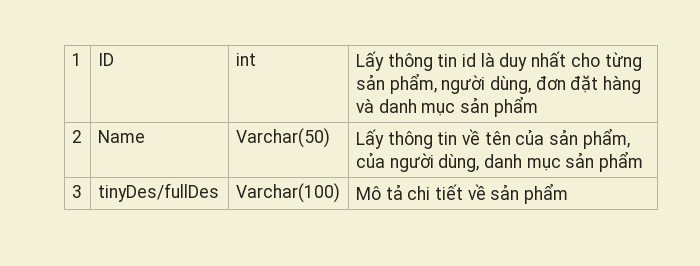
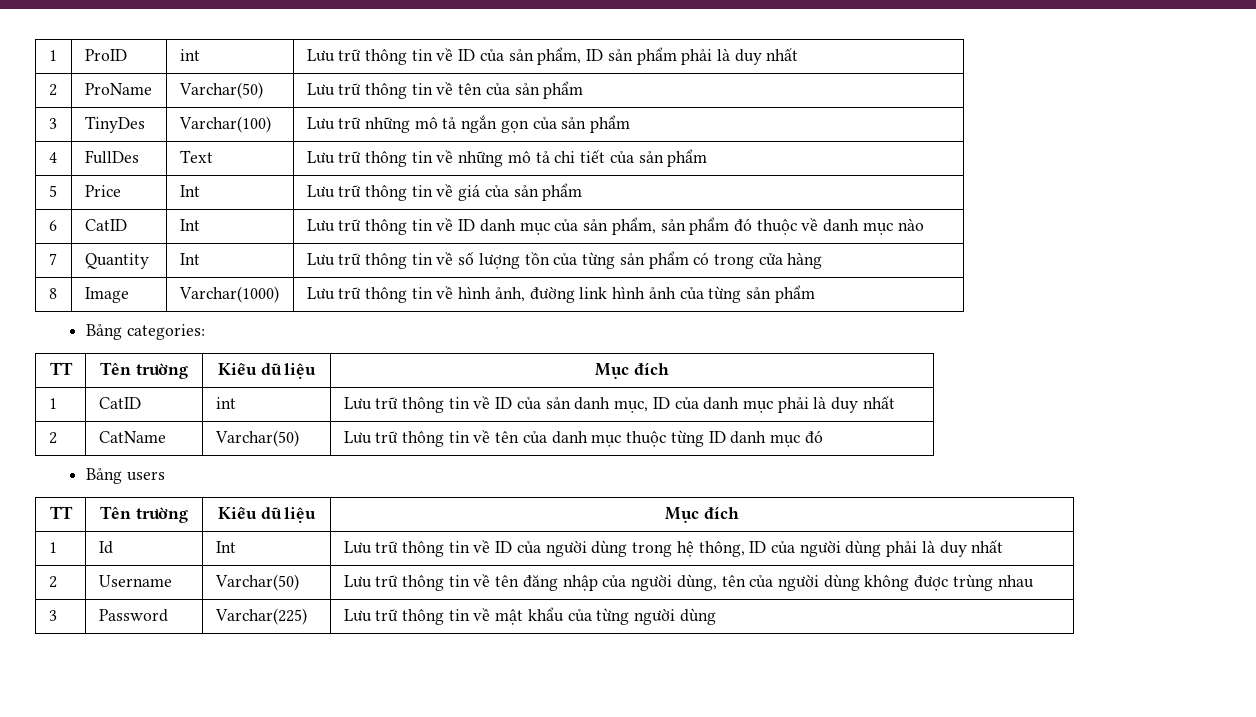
[71,53,82,66] [97,53,114,66] [235,53,256,66] [355,51,642,71] [355,73,642,94] [355,96,538,117] [71,130,82,143] [97,130,145,143] [235,128,330,148] [355,129,384,149] 1 | ID | int | Lấy thông tin id là duy nhất cho từng sản phẩm, người dùng, đơn đặt hàng và danh mục sản phẩm // 2 | Name | Varchar(50) | Lấy -> [48,50,57,61] [84,49,127,61] [179,49,200,61] [306,47,799,65] [48,84,57,96] [84,83,152,95] [178,82,263,99] [306,83,362,96] 1 | ProID | int | Lưu trữ thông tin về ID của sản phẩm, ID sản phẩm phải là duy nhất // 2 | ProName | Varchar(50) | Lưu trữ
[582,128,630,149] [355,152,595,172] phẩm, của người dùng, danh mục sản -> (540, 89) none
[97,183,219,202] tinyDes/fullDes -> [84,116,145,133] TinyDes
[355,186,381,200] Mô -> [306,115,631,133] [48,152,57,163] [84,150,139,164] [179,150,213,163] [306,150,531,167] Lưu trữ những mô tả ngắn gọn của sản phẩm // 4 | FullDes | Text | Lưu trữ thông tin về những mô
[467,183,569,204] về sản phẩm -> [609,149,708,167] [48,185,57,197] [84,185,121,197] [179,185,200,197] [306,183,583,201] [48,220,57,231] [84,219,127,231] [179,219,200,231] [306,217,924,235] [48,253,57,265] [84,253,149,269] [179,253,200,265] [306,251,823,269] [48,288,57,299] [84,287,129,303] [178,286,279,303] [306,285,815,303] [86,324,205,340] [49,362,73,375] [100,362,188,379] [217,363,317,379] [595,362,669,379] [48,398,57,409] [98,397,141,409] [215,397,236,409] [343,396,895,413] [48,432,57,444] [98,431,166,443] [214,430,299,447] [343,430,823,447] [86,468,165,484] [49,506,73,519] [100,506,188,523] [217,507,317,523] [665,506,739,523] [48,542,57,553] [98,541,113,554] [215,541,236,553] [343,540,1004,557] [48,576,57,588] [98,575,172,587] [214,574,299,591] [343,574,1034,591] [48,610,57,621] [98,609,168,622] [214,608,307,625] [343,607,716,625] của sản phẩm // 5 | Price | Int | Lưu trữ thông tin về giá của sản phẩm // 6 | CatID | Int | Lưu trữ thông tin về ID danh mục của sản phẩm, sản phẩm đó thuộc về danh mục nào // 7 | Quantity | Int | Lưu trữ thông tin về số lượng tồn của từng sản phẩm có trong cửa hàng // 8 | Image | Varchar(1000) | Lưu trữ thông tin về hình ảnh, đường link hình ảnh của từng sản phẩm // Bảng categories: // TT | Tên trường | Kiểu dữ liệu | Mục đích // 1 | CatID | int | Lưu trữ thông tin về ID của sản danh mục, ID của danh mục phải là duy nhất // 2 | CatName | Varchar(50) | Lưu trữ thông tin về tên của danh mục thuộc từng ID danh mục đó // Bảng users // TT | Tên trường | Kiểu dữ liệu | Mục đích // 1 | Id | Int | Lưu trữ thông tin về ID của người dùng trong hệ thông, ID của người dùng phải là duy nhất // 2 | Username | Varchar(50) | Lưu trữ thông tin về tên đăng nhập của người dùng, tên của người dùng không được trùng nhau // 3 | Password | Varchar(225) | Lưu trữ thông tin về mật khẩu của từng người dùng

